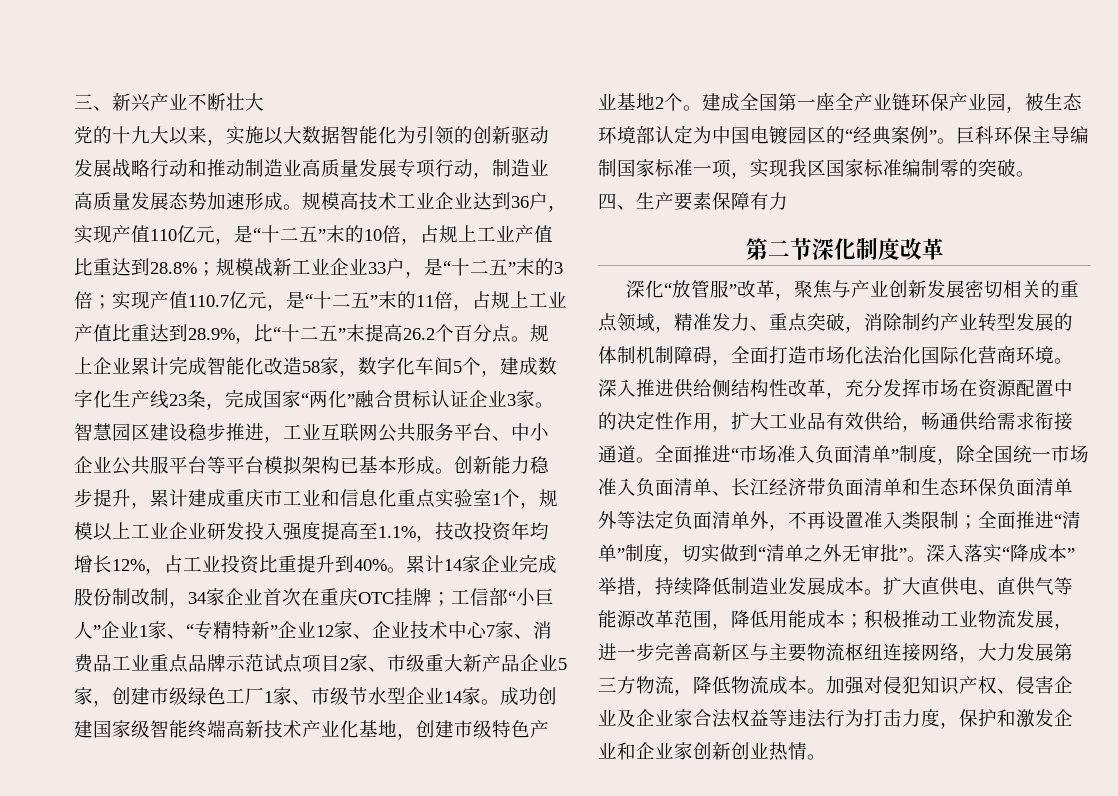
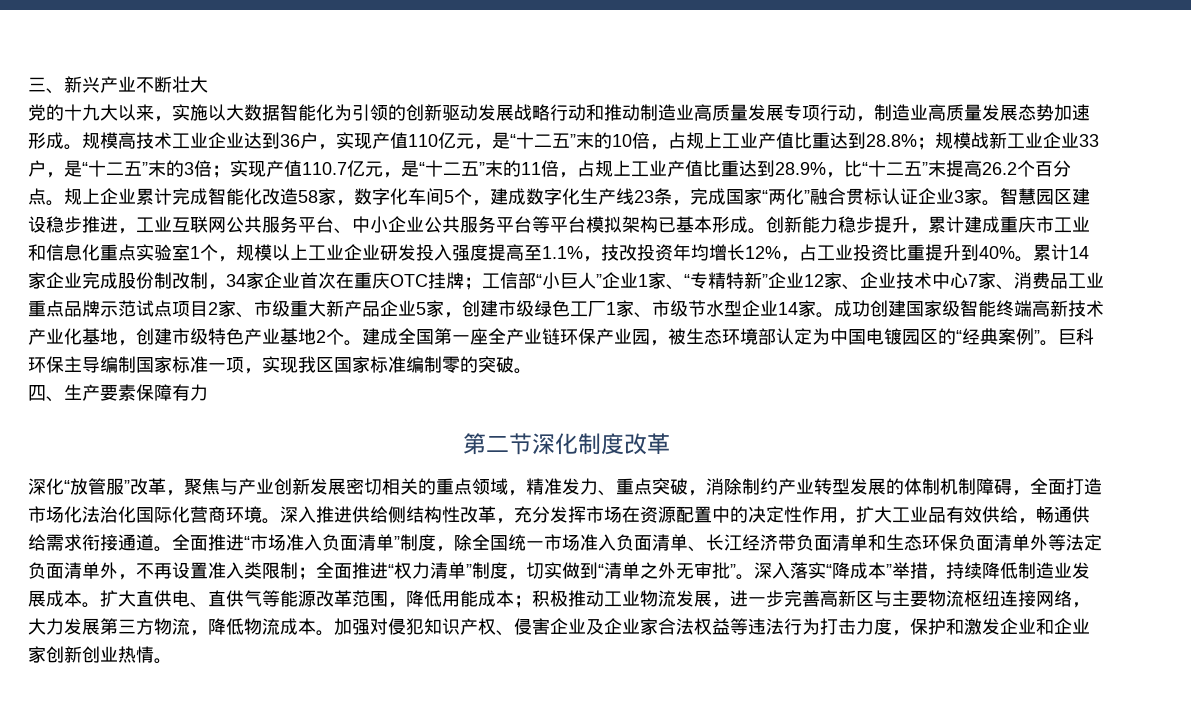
(169, 465) none -> [478,216,496,233] 务
(1062, 520) none -> [394,562,430,579] 权力

